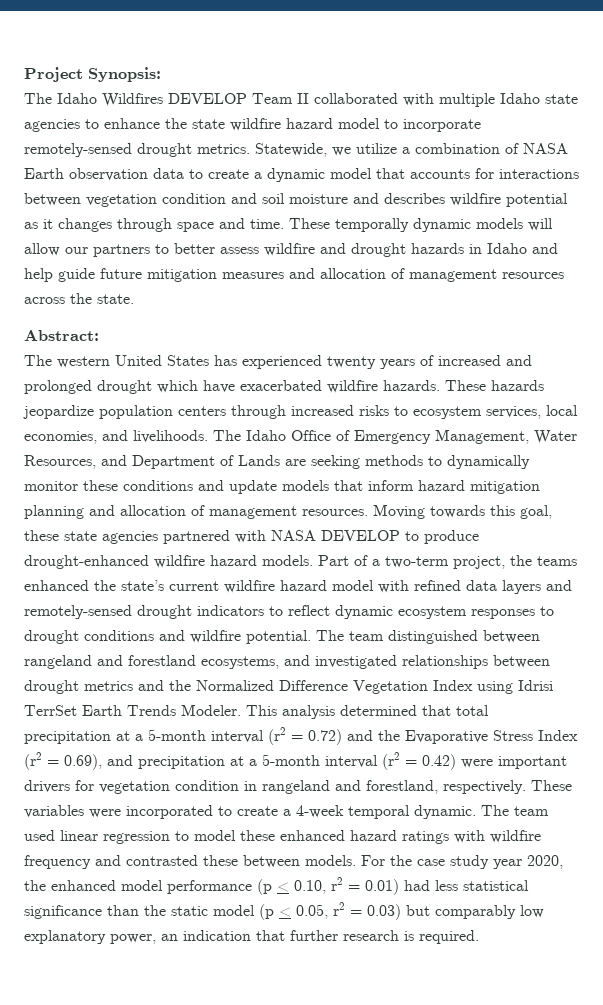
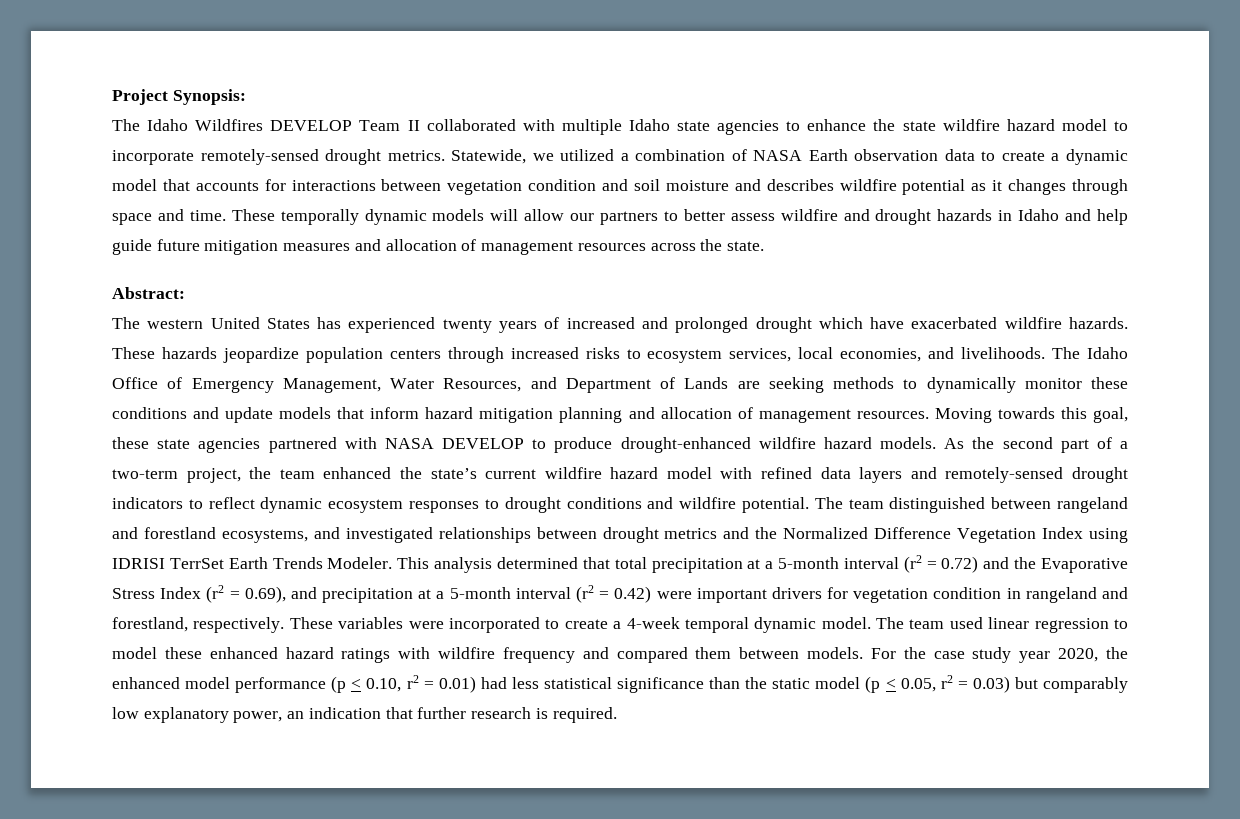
[356,143,397,154] utilize -> [560,149,615,161] utilized
[318,555,349,566] Part -> [944,437,1089,453] As the second part
[537,556,577,566] teams -> [279,469,315,479] team
[518,680,553,691] Idrisi -> [112,558,165,569] IDRISI
[414,805,476,819] dynamic. -> [754,617,871,633] dynamic model.
[126,855,238,866] contrasted these -> [616,647,732,663] compared them

